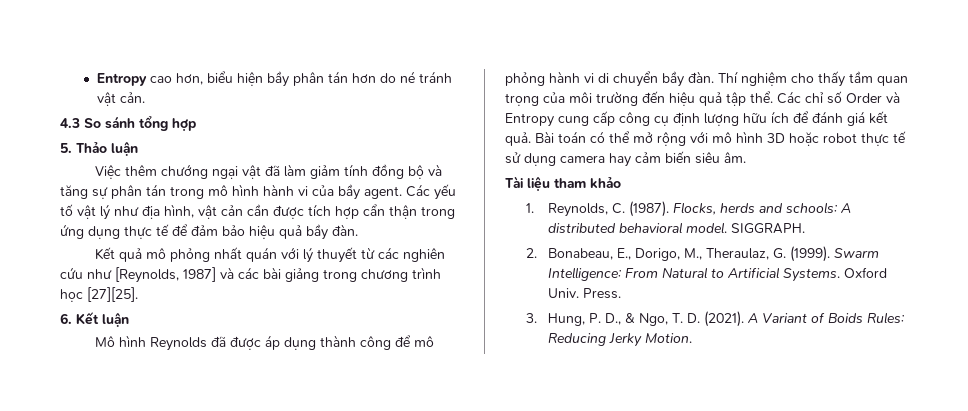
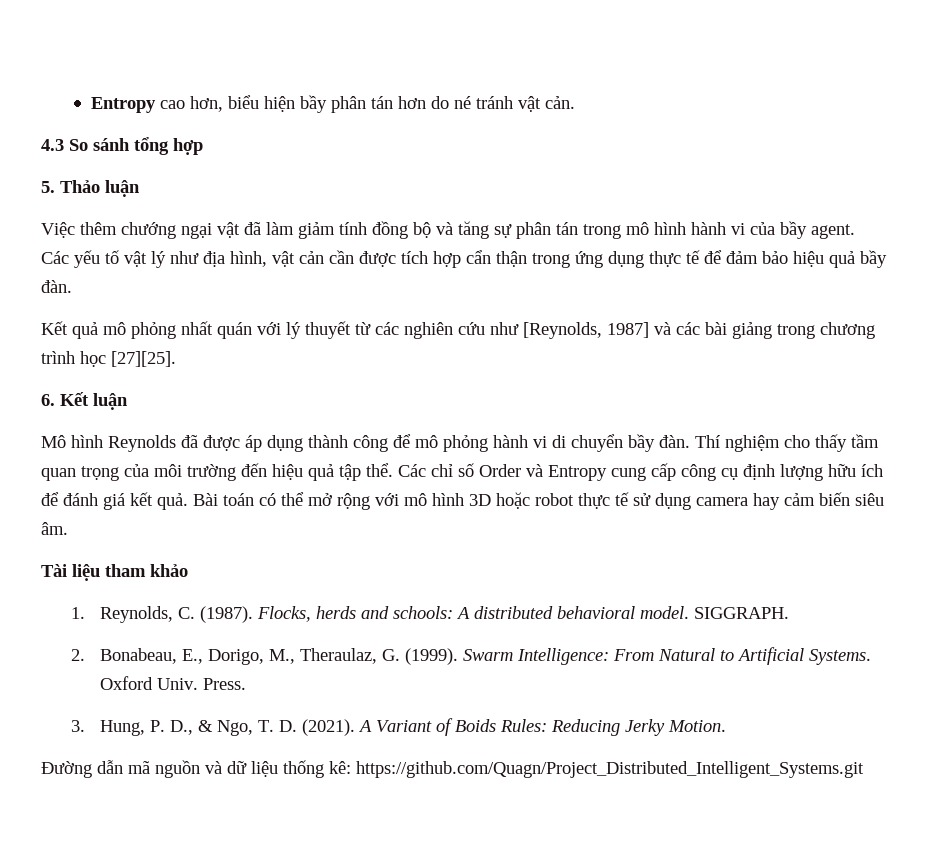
(692, 338) none -> [41,760,864,778] // Đường dẫn mã nguồn và dữ liệu thống kê: https://github.com/Quagn/Project_Distributed_Intelligent_Systems.git

